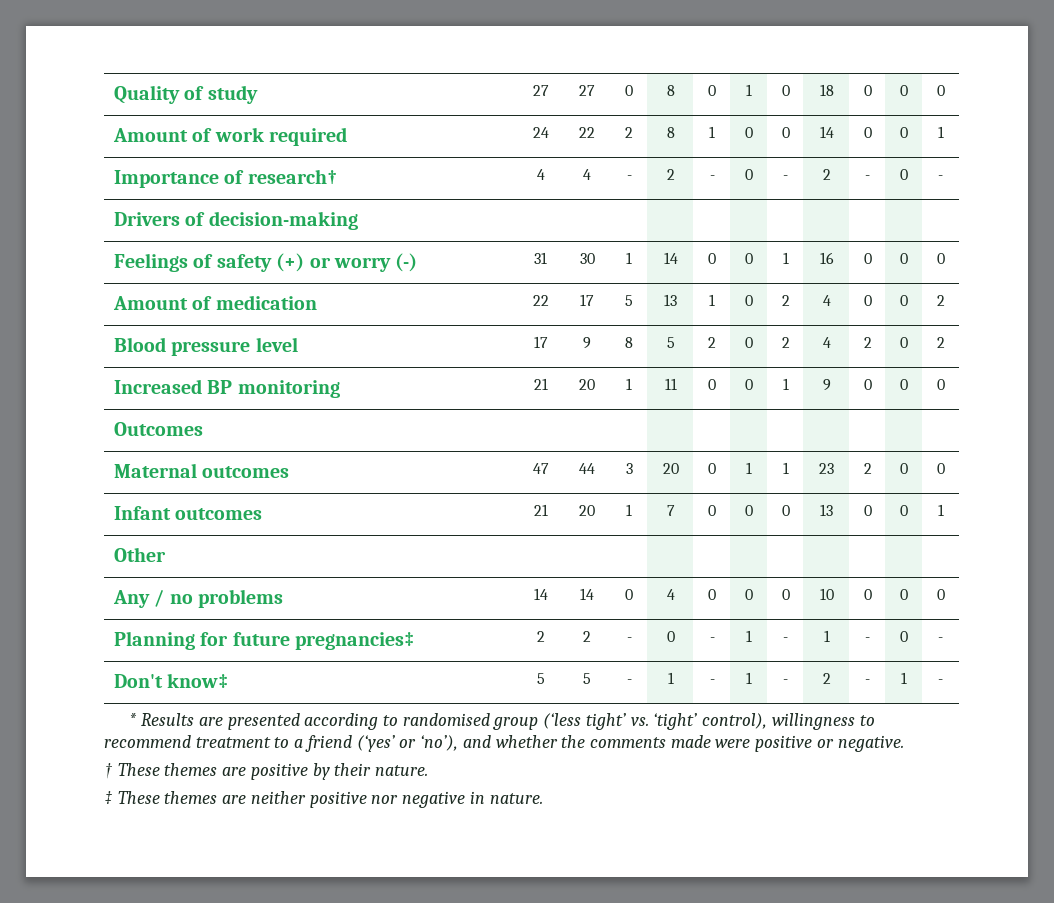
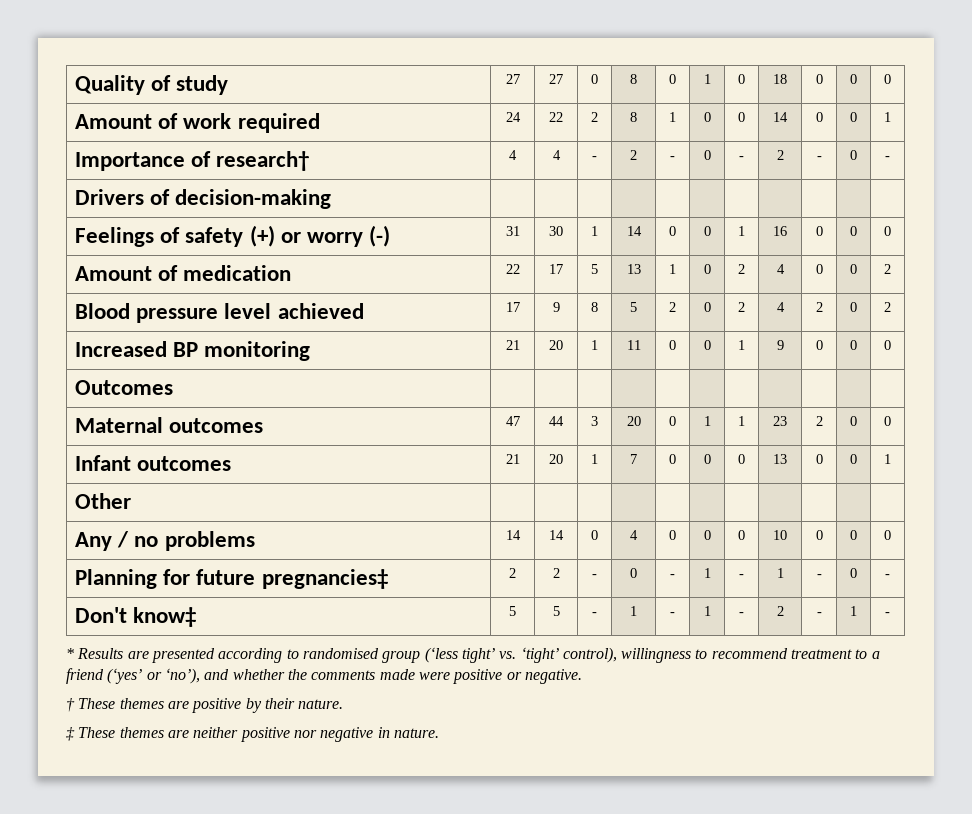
(298, 344) none -> [277,303,364,319] achieved

